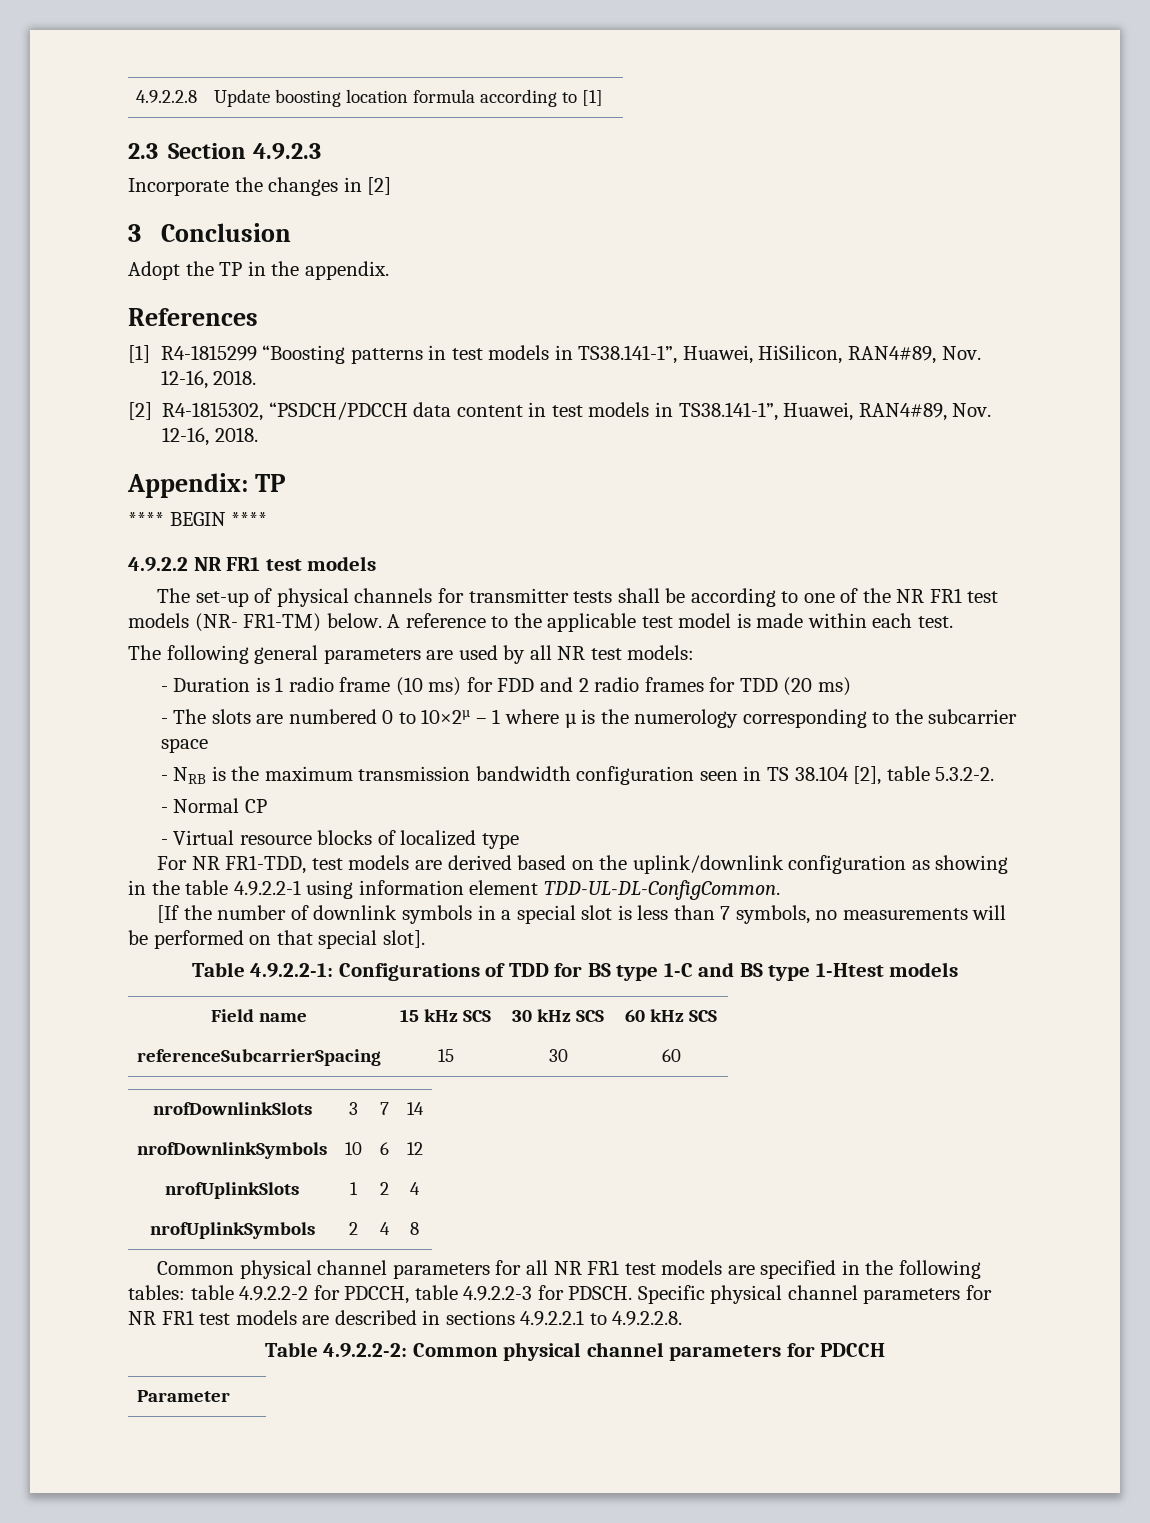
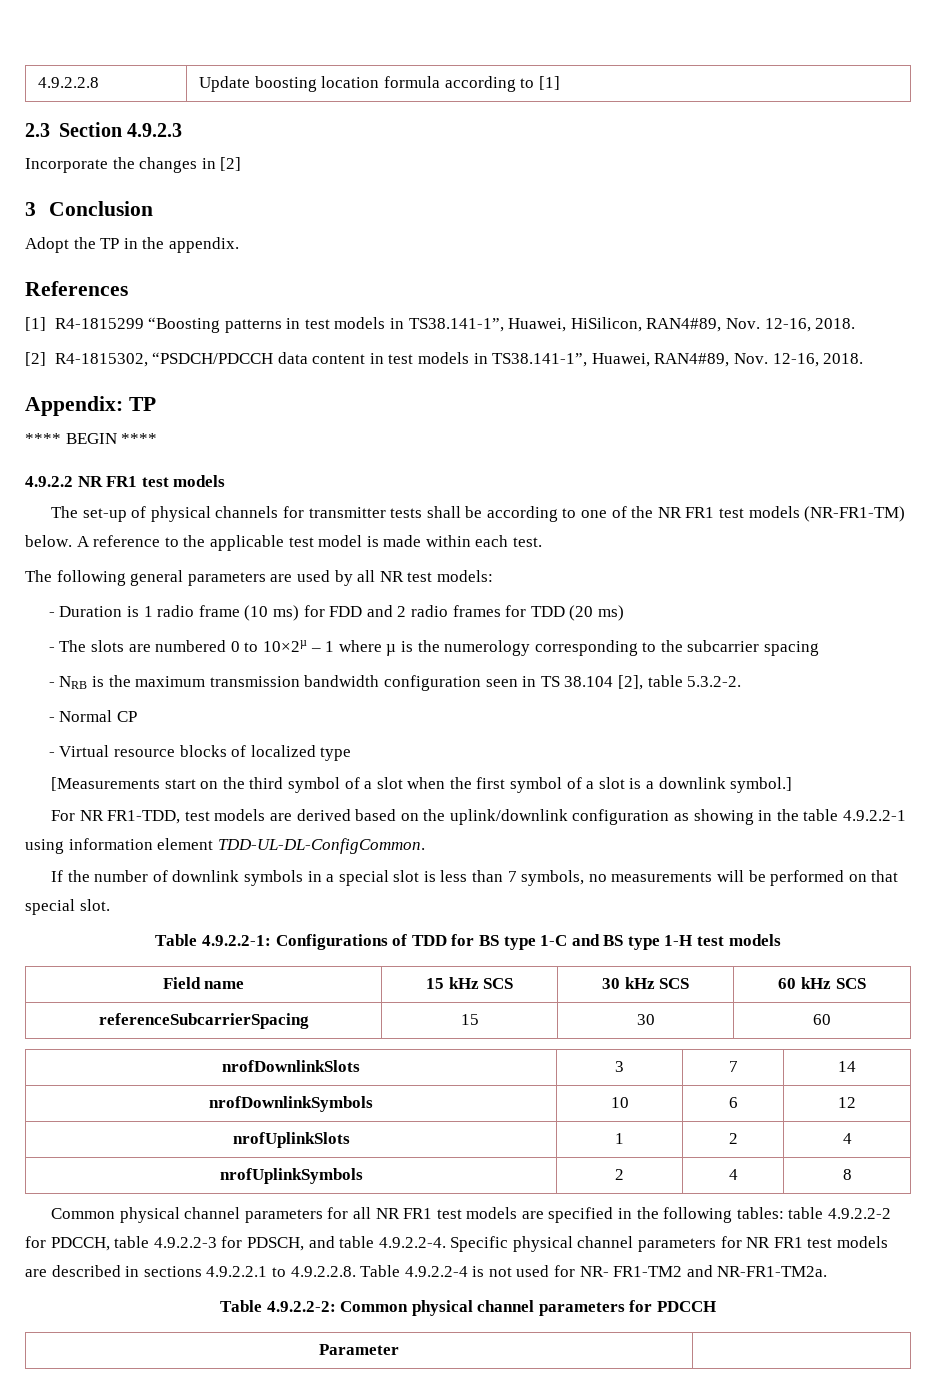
[194,613,322,632] (NR- FR1-TM) -> [804,506,906,522] (NR-FR1-TM)
[160,738,208,753] space -> [764,641,820,656] spacing
(519, 841) none -> [50,777,793,793] // [Measurements start on the third symbol of a slot when the first symbol of a slot is a downlink symbol.]
[157,905,180,923] [If -> [50,870,63,882] If
[382,930,425,948] slot]. -> [79,899,110,911] slot.
[815,963,884,977] 1-Htest -> [664,935,725,946] 1-H test
[568,1286,633,1300] PDSCH. -> [246,1236,446,1251] PDSCH, and table 4.9.2.2-4.
(683, 1318) none -> [360,1265,828,1277] Table 4.9.2.2-4 is not used for NR- FR1-TM2 and NR-FR1-TM2a.

